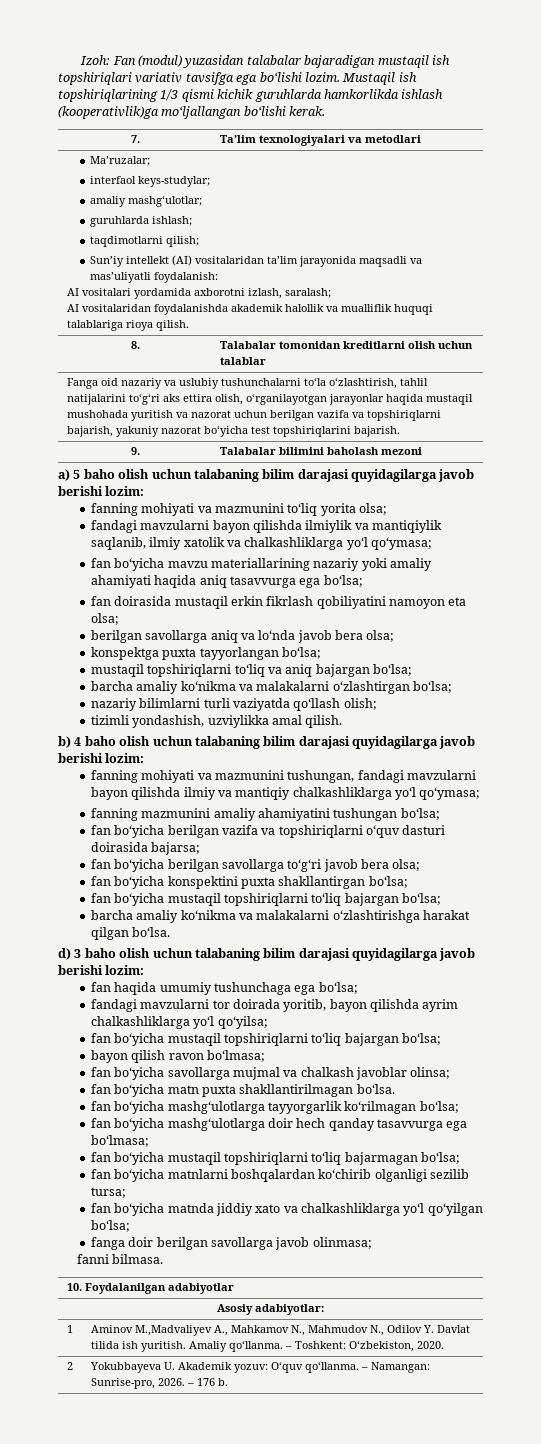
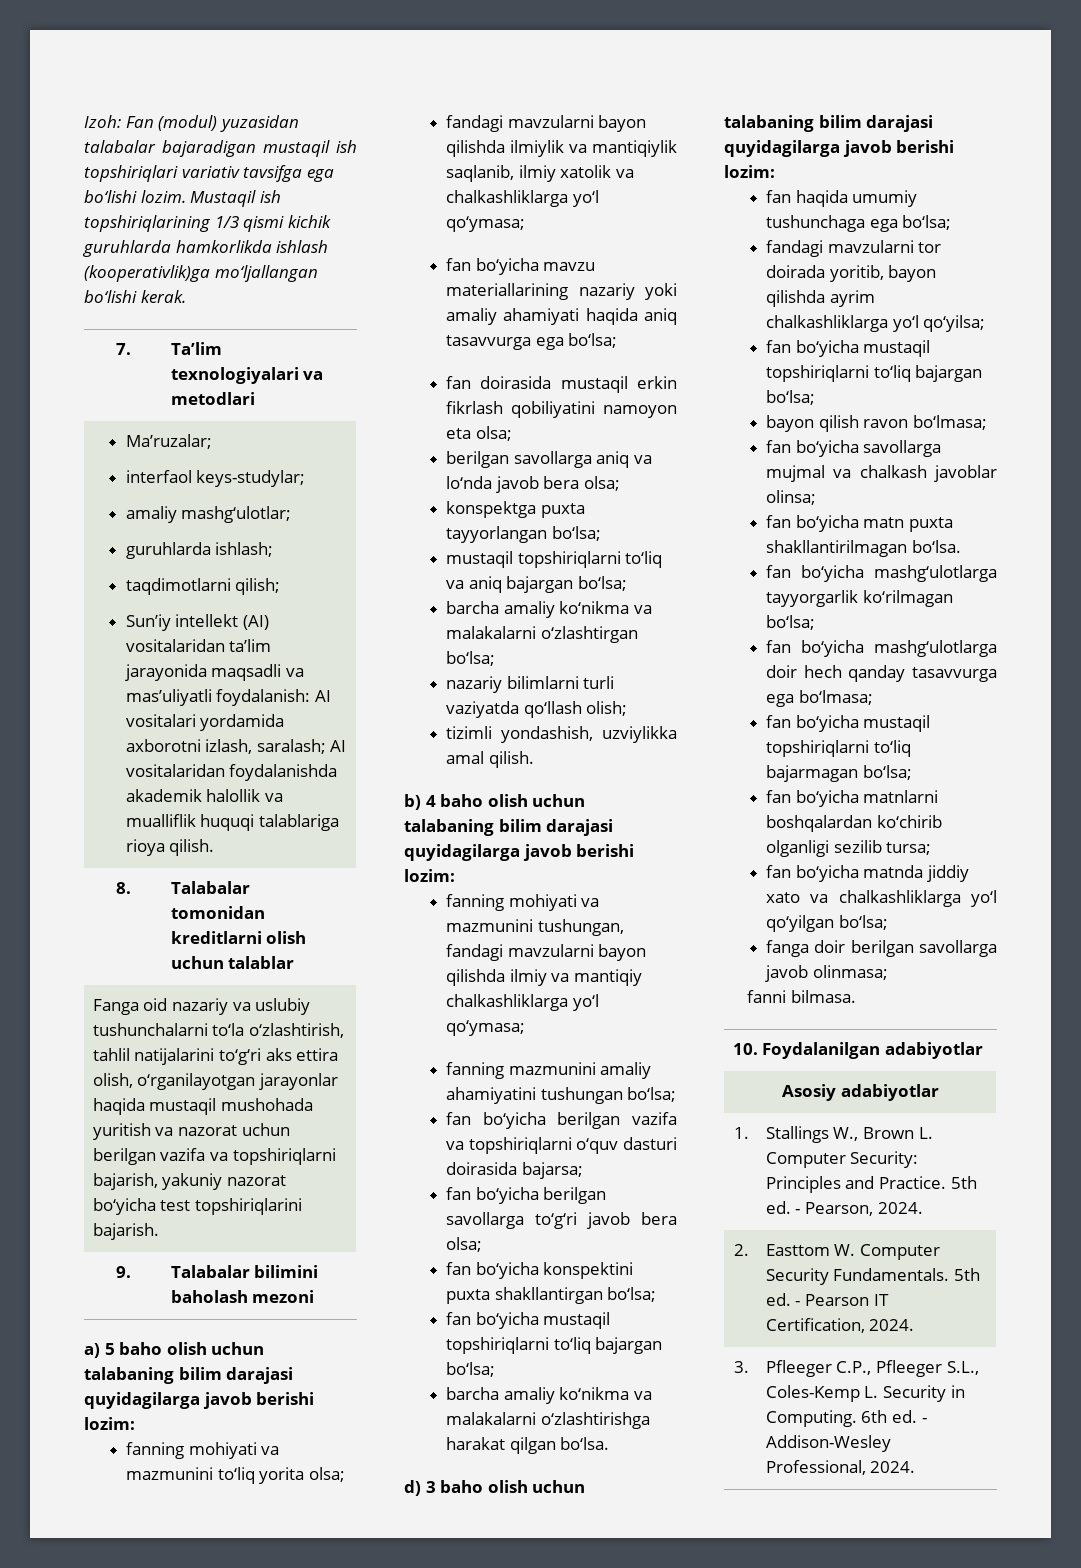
(219, 277) // -> (311, 697) none
(331, 293) // -> (326, 746) none
[255,1304,324,1315] [66,1325,73,1333] [90,1325,470,1336] [90,1340,444,1352] [66,1362,73,1370] [89,1361,430,1373] [90,1378,228,1389] adabiyotlar: // 1 | Aminov M.,Madvaliyev A., Mahkamov N., Mahmudov N., Odilov Y. Davlat tilida ish yuritish. Amaliy qo‘llanma. – Toshkent: O‘zbekiston, 2020. // 2 | Yokubbayeva U. Akademik yozuv: Oʻquv qoʻllanma. – Namangan: Sunrise-pro, 2026. – 176 b. -> [840,1084,939,1101] [733,1127,749,1139] [765,1126,933,1143] [765,1151,919,1168] [765,1176,977,1193] [765,1201,923,1216] [733,1244,749,1256] [765,1244,940,1260] [765,1268,981,1285] [765,1293,889,1306] [765,1318,915,1333] [733,1361,749,1373] [765,1360,979,1377] [765,1385,965,1402] [765,1410,927,1427] [765,1435,891,1452] [765,1460,916,1475] adabiyotlar // 1. | Stallings W., Brown L. Computer Security: Principles and Practice. 5th ed. - Pearson, 2024. // 2. | Easttom W. Computer Security Fundamentals. 5th ed. - Pearson IT Certification, 2024. // 3. | Pfleeger C.P., Pfleeger S.L., Coles-Kemp L. Security in Computing. 6th ed. - Addison-Wesley Professional, 2024.

